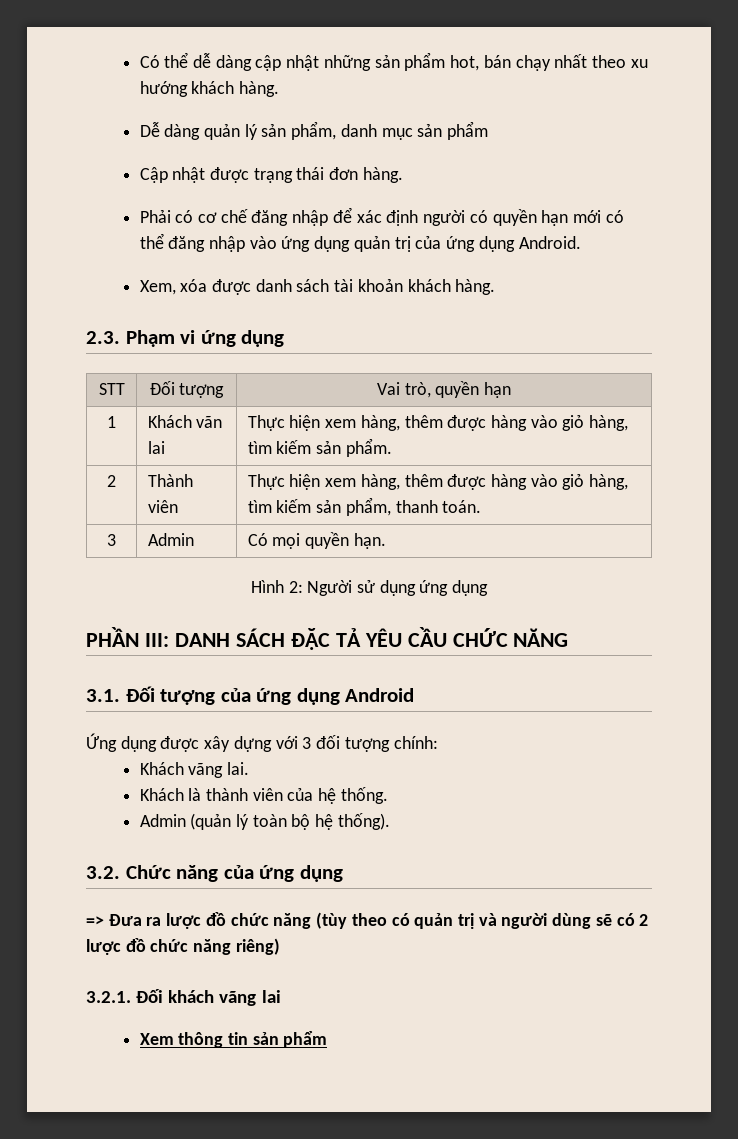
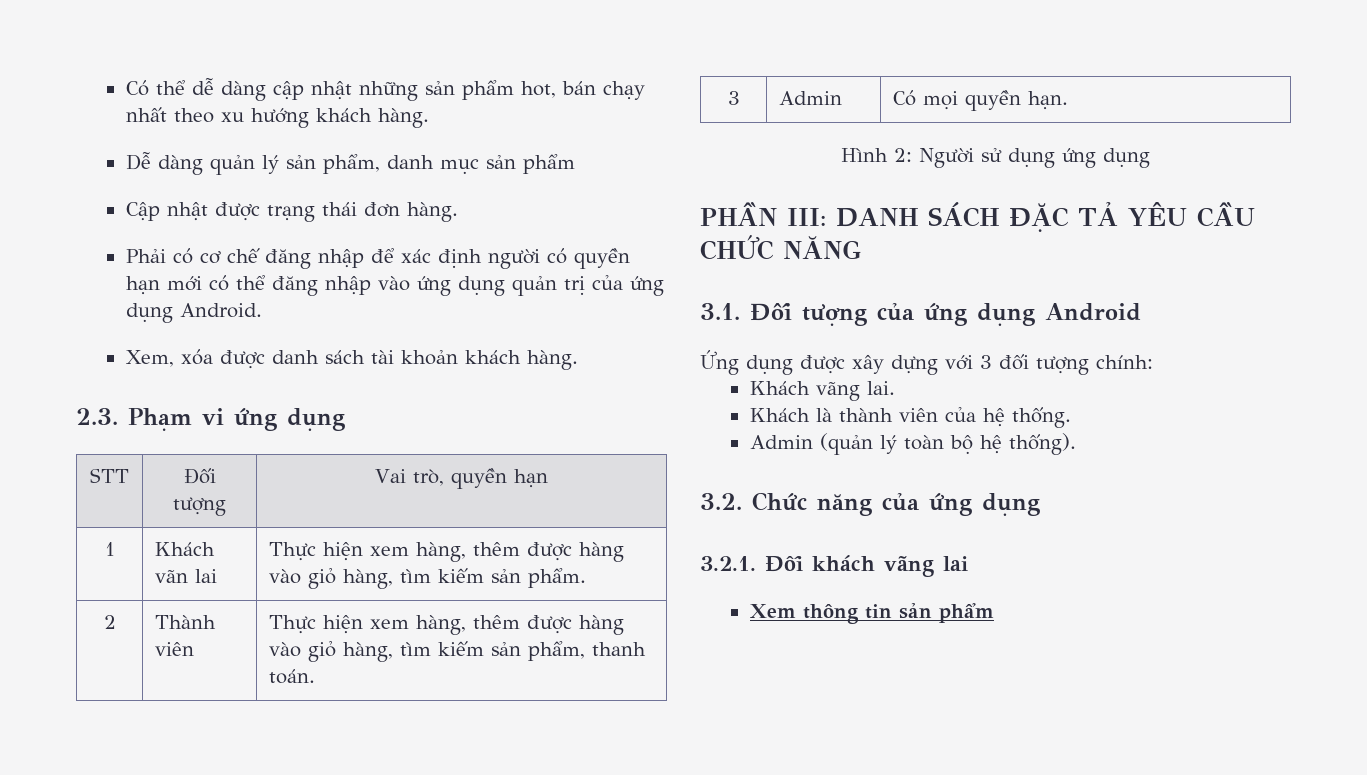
[86,912,649,929] [86,938,280,955] // => Đưa ra lược đồ chức năng (tùy theo có quản trị và người dùng sẽ có 2 lược đồ chức năng riêng) -> (1040, 504) none

